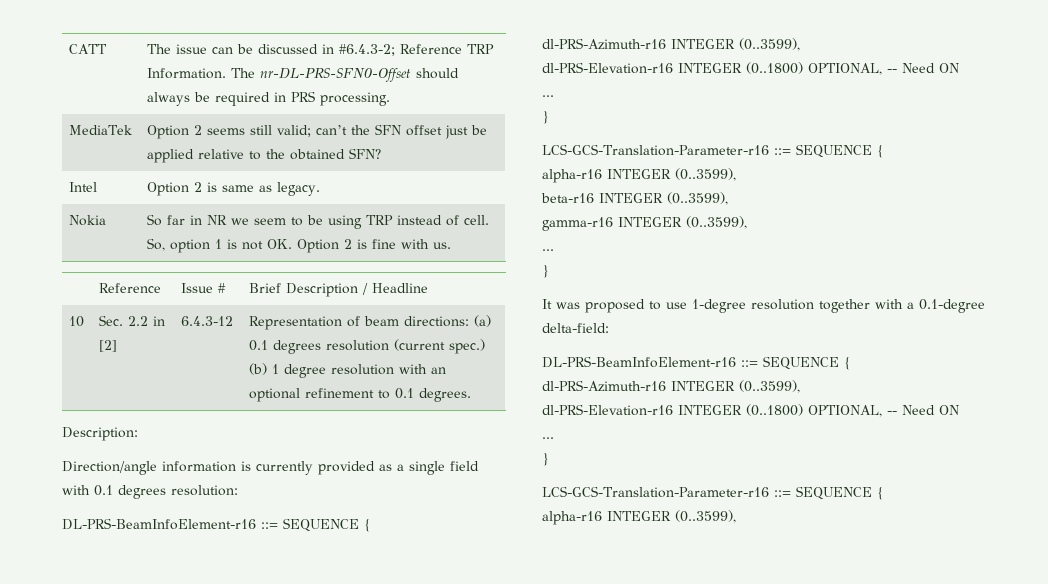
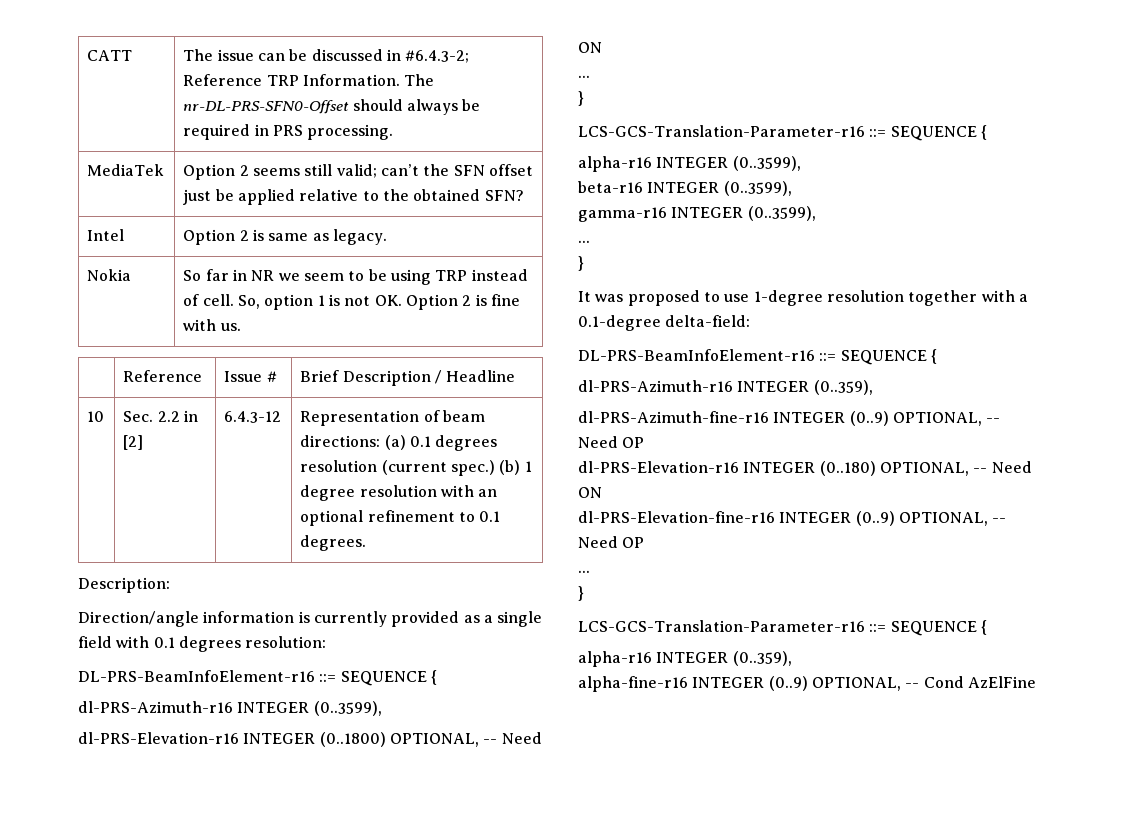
[739,380,800,393] [542,404,959,417] [542,437,554,439] [542,453,549,466] [542,486,884,500] [542,510,736,525] (0..3599), // dl-PRS-Elevation-r16 INTEGER (0..1800) OPTIONAL, -- Need ON // ... // } // LCS-GCS-Translation-Parameter-r16 ::= SEQUENCE { // alpha-r16 INTEGER (0..3599), -> [813,380,873,395] [578,411,1001,426] [578,436,645,448] [578,461,1032,476] [578,487,602,498] [578,511,1007,526] [578,536,645,548] [578,570,590,573] [578,586,584,601] [578,620,987,636] [578,651,792,667] [578,676,1036,692] (0..359), // dl-PRS-Azimuth-fine-r16 INTEGER (0..9) OPTIONAL, -- Need OP // dl-PRS-Elevation-r16 INTEGER (0..180) OPTIONAL, -- Need ON // dl-PRS-Elevation-fine-r16 INTEGER (0..9) OPTIONAL, -- Need OP // ... // } // LCS-GCS-Translation-Parameter-r16 ::= SEQUENCE { // alpha-r16 INTEGER (0..359), // alpha-fine-r16 INTEGER (0..9) OPTIONAL, -- Cond AzElFine

